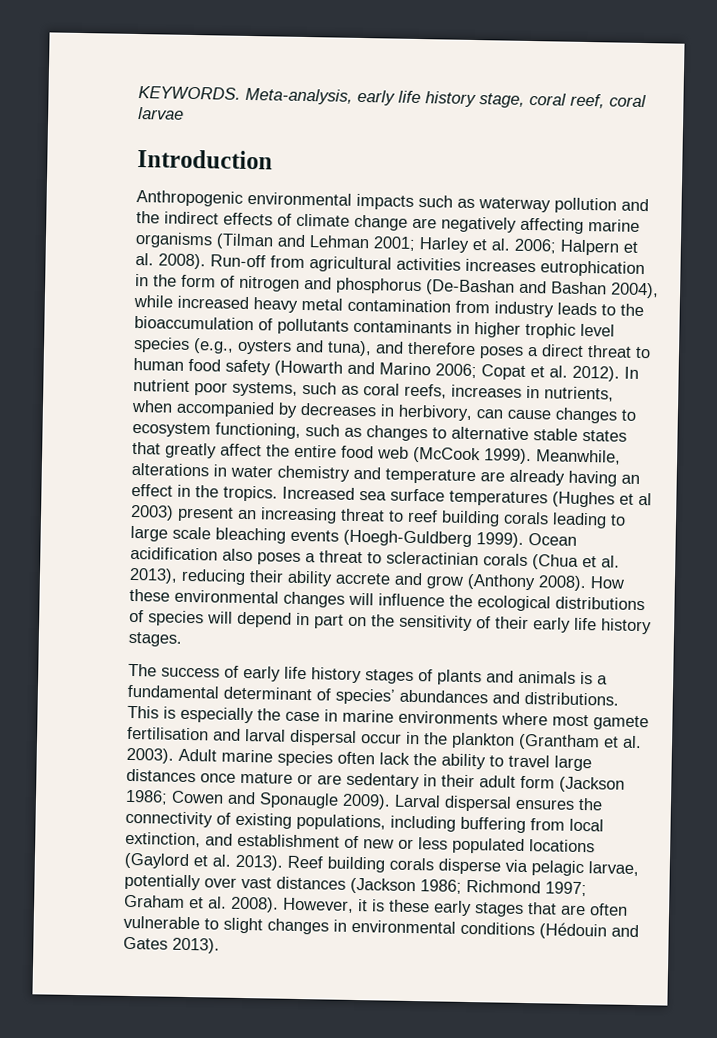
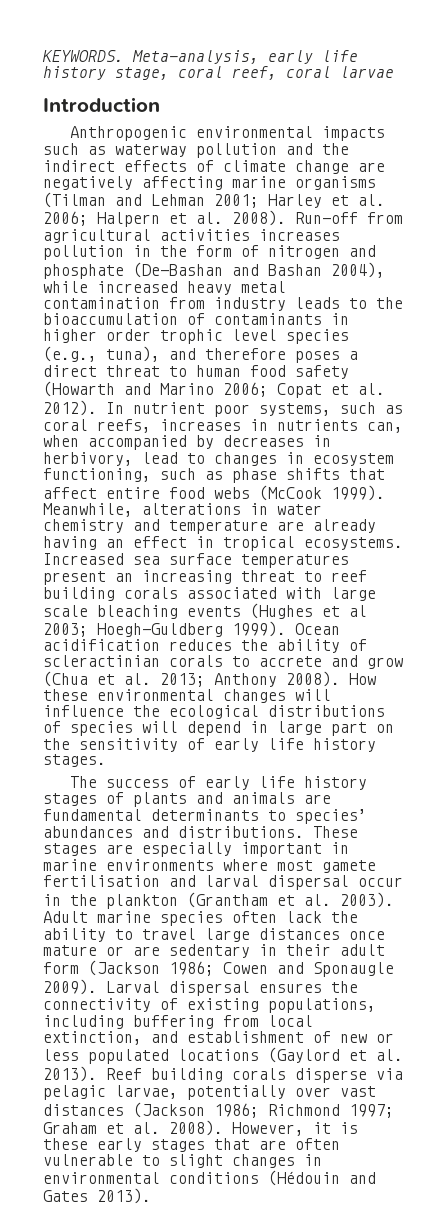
[540,260,645,278] eutrophication -> [43,245,124,260] pollution
[336,277,422,295] phosphorus -> [43,264,124,279] phosphate
[277,318,349,335] pollutants -> (205, 319) none
(521, 330) none -> [106,329,151,341] order
[237,339,324,355] oysters and -> (97, 354) none
[544,386,614,402] nutrients, -> [277,419,403,433] nutrients can,
[476,407,636,424] [132,421,627,442] [132,441,290,459] can cause changes to ecosystem functioning, such as changes to alternative stable states that greatly affect the -> [142,452,394,466] [43,468,385,483] [43,487,97,499] lead to changes in ecosystem functioning, such as phase shifts that affect
[377,446,409,459] web -> [214,487,250,499] webs
[195,485,278,502] the tropics. -> [223,536,403,551] tropical ecosystems.
[552,491,652,508] [130,504,174,521] (Hughes et al 2003) -> (349, 561) none
[552,512,626,529] leading to -> [187,587,322,599] associated with
[343,529,577,548] [130,546,620,570] [129,567,536,591] (Hoegh-Guldberg 1999). Ocean acidification also poses a threat to scleractinian corals (Chua et al. 2013), reducing their ability accrete and grow (Anthony -> [250,603,367,619] [43,621,340,637] [43,639,367,653] [43,655,403,669] [43,671,277,687] (Hughes et al 2003; Hoegh-Guldberg 1999). Ocean acidification reduces the ability of scleractinian corals to accrete and grow (Chua et al. 2013; Anthony
(310, 619) none -> [277,721,322,735] large
[495,616,529,630] their -> (205, 744) none
[580,671,608,685] [127,684,619,706] [127,705,320,724] is a fundamental determinant of species’ abundances and distributions. This is especially the case -> [304,794,331,804] [43,809,367,824] [43,826,358,838] [43,842,322,857] are fundamental determinants to species’ abundances and distributions. These stages are especially important

